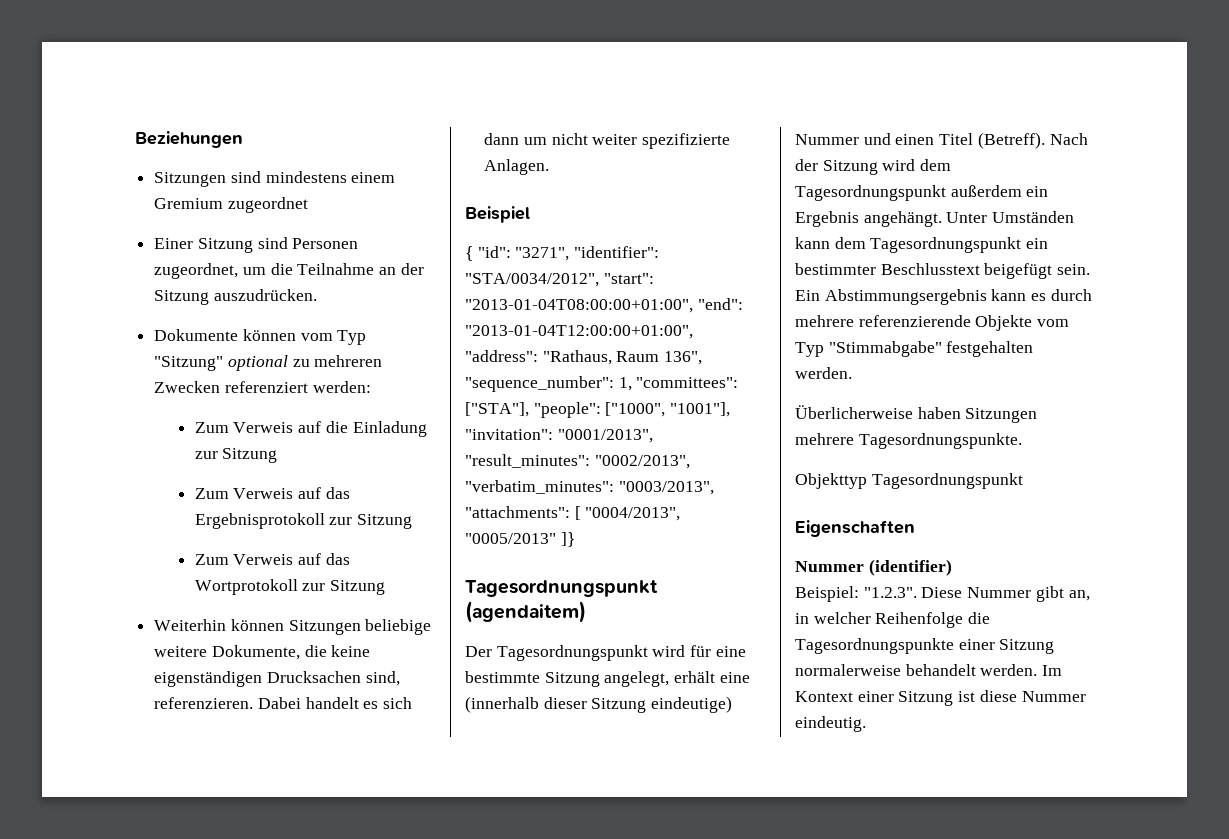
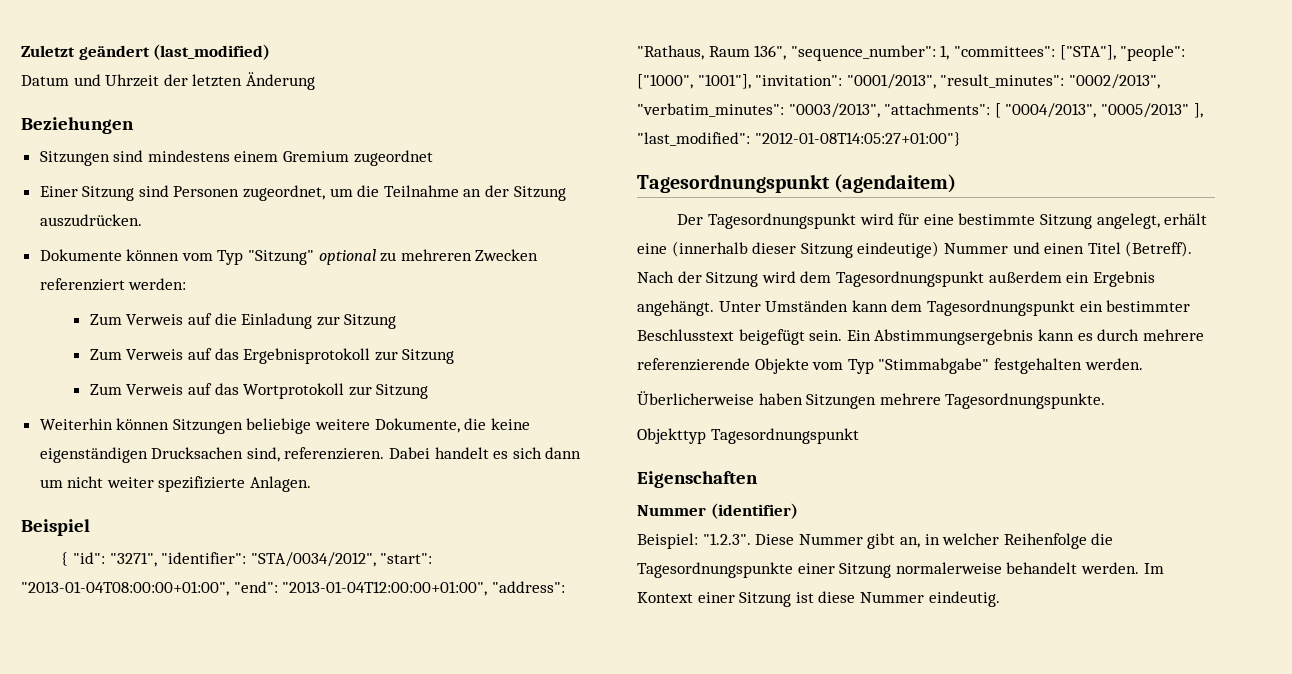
(135, 139) none -> [21,44,271,60] [21,72,315,90] Zuletzt geändert (last_modified) // Datum und Uhrzeit der letzten Änderung //
[560,532,575,547] ]} -> [1193,103,1203,118] [637,132,961,146] ], "last_modified": "2012-01-08T14:05:27+01:00"}

